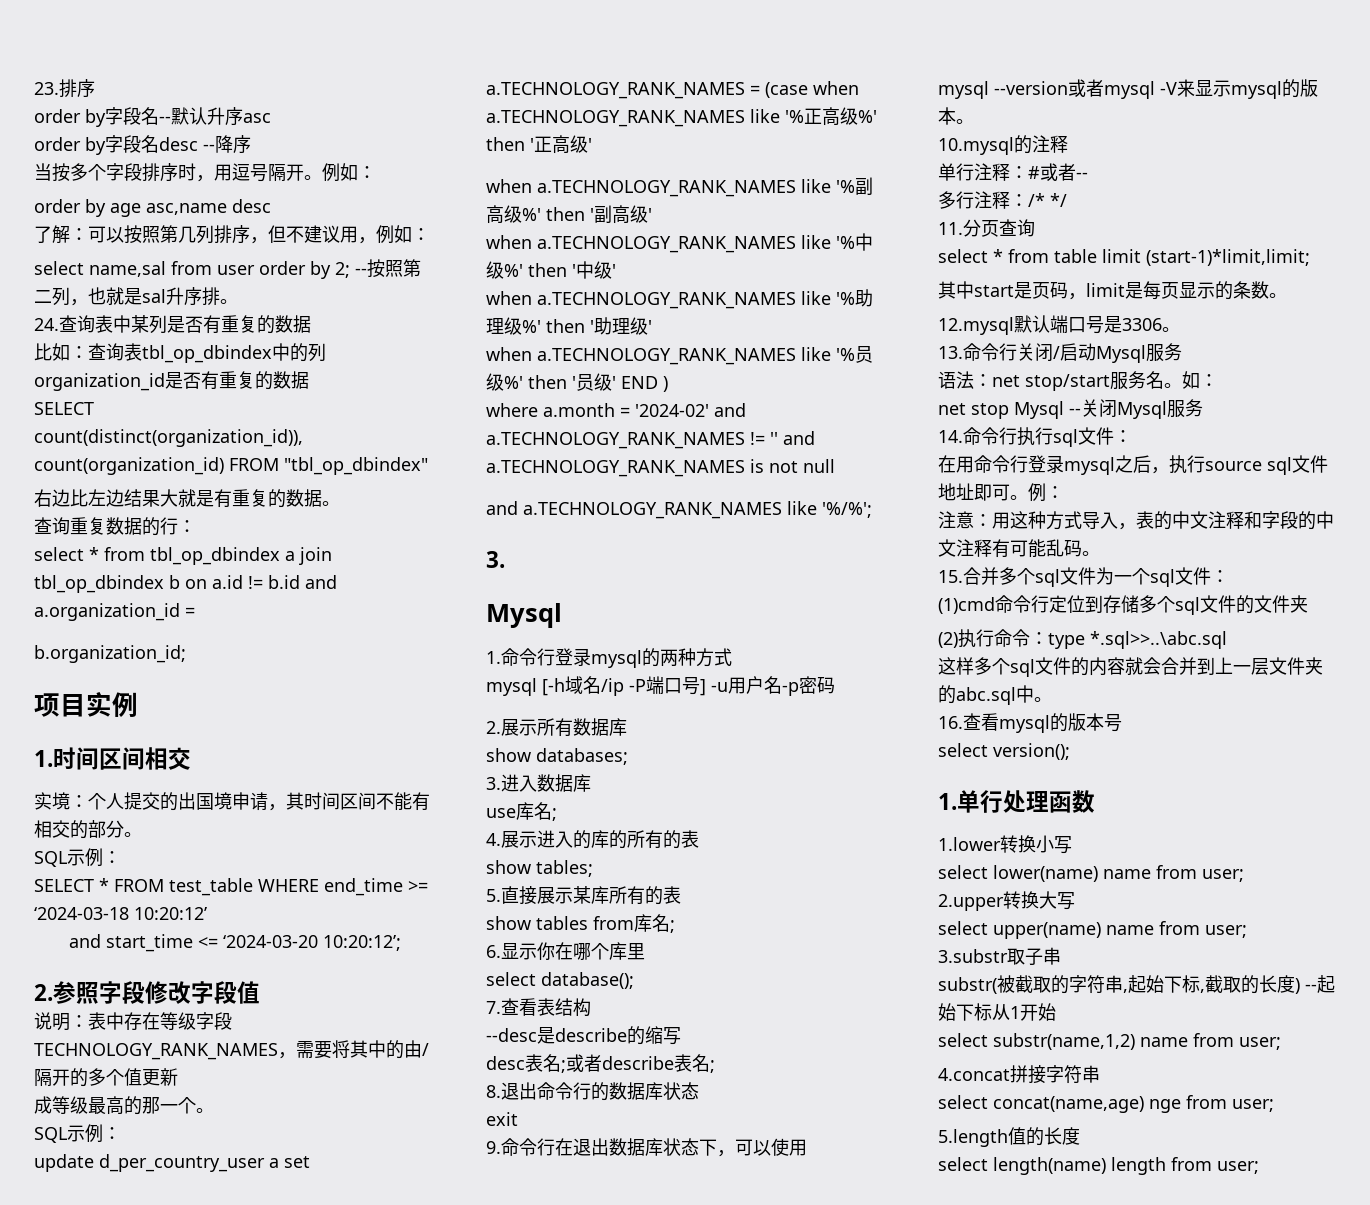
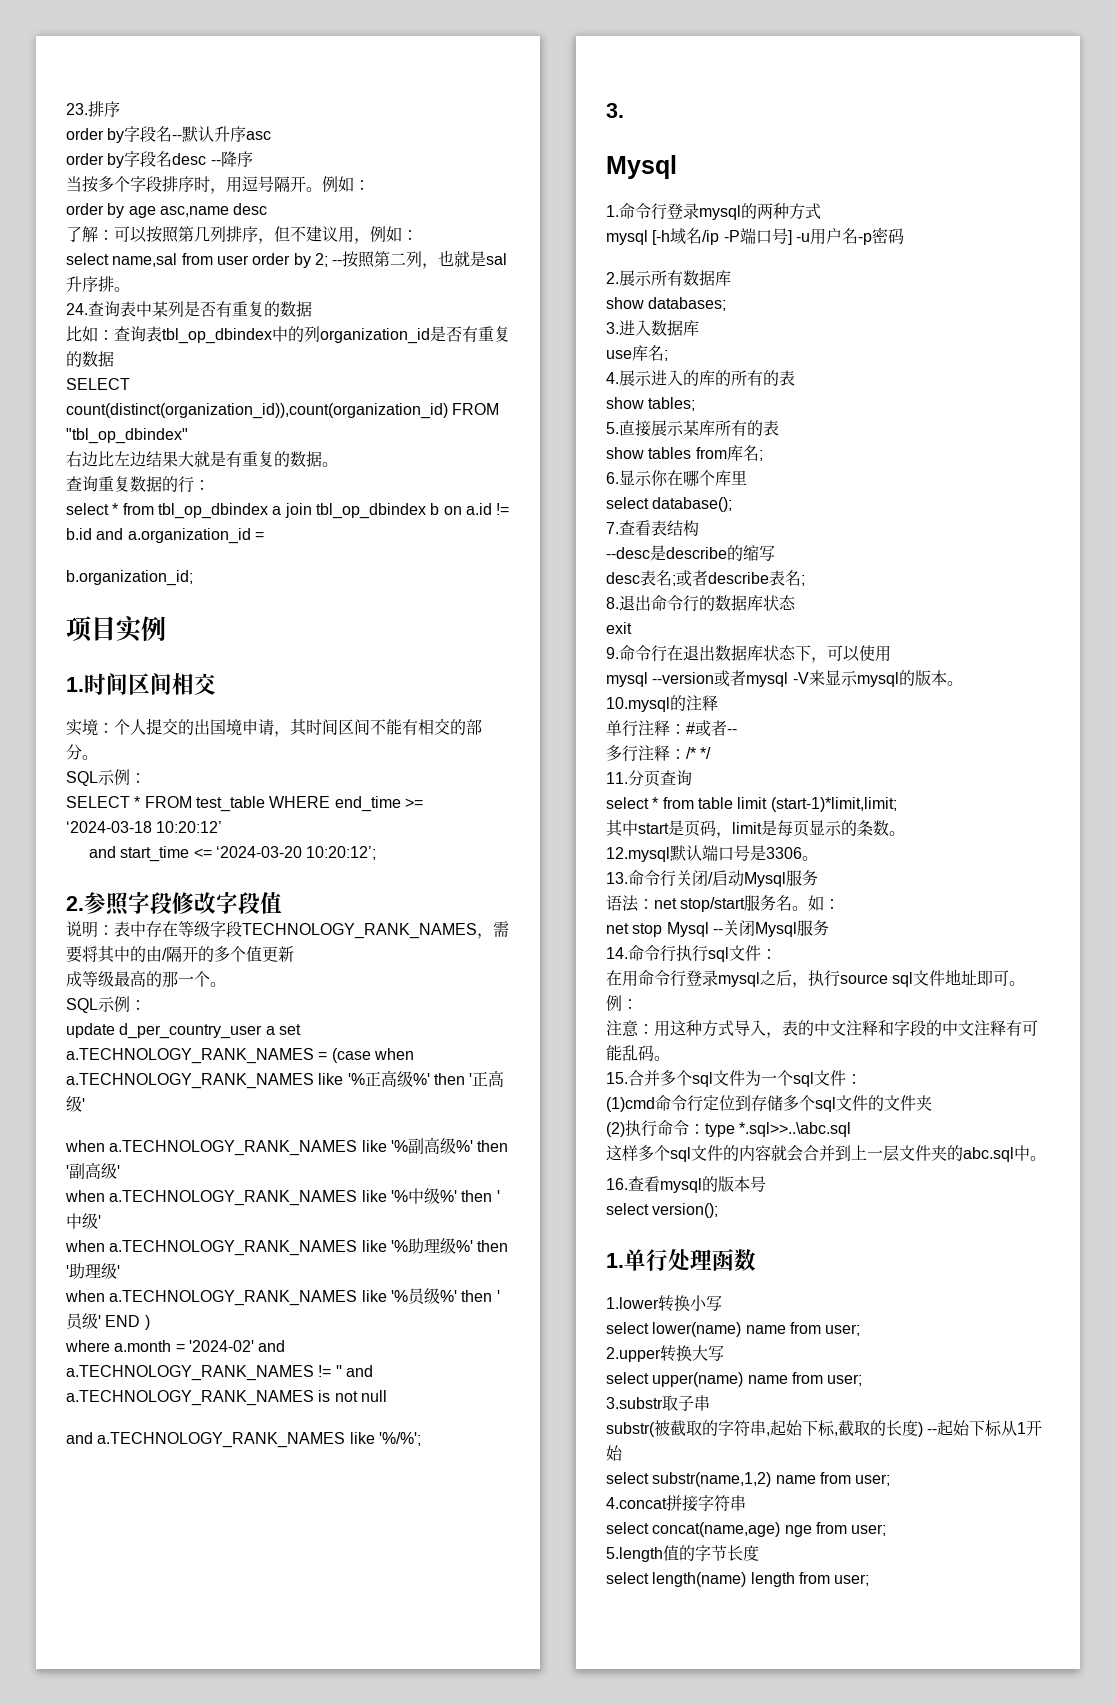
(1044, 1136) none -> [695,1545,727,1561] 字节

